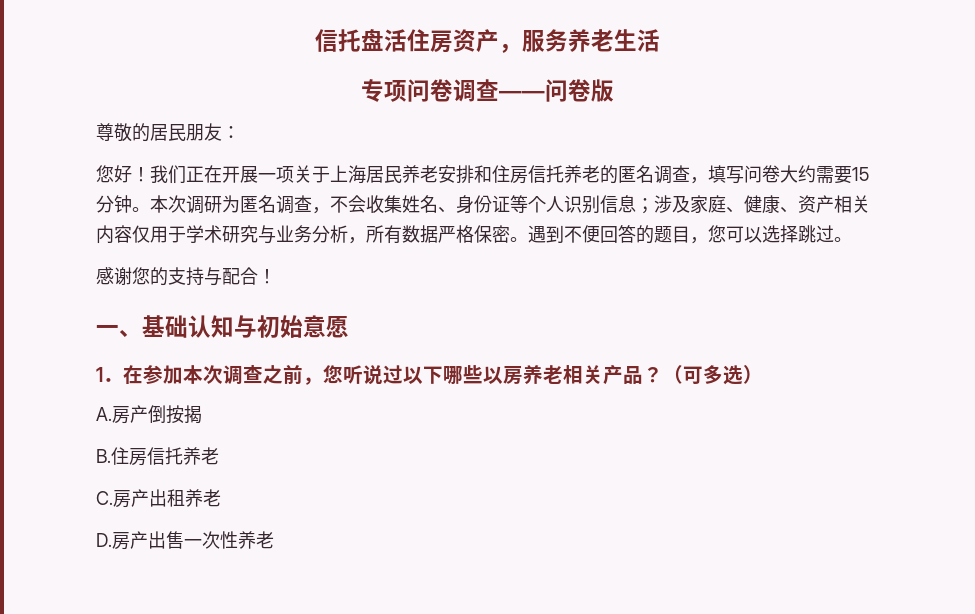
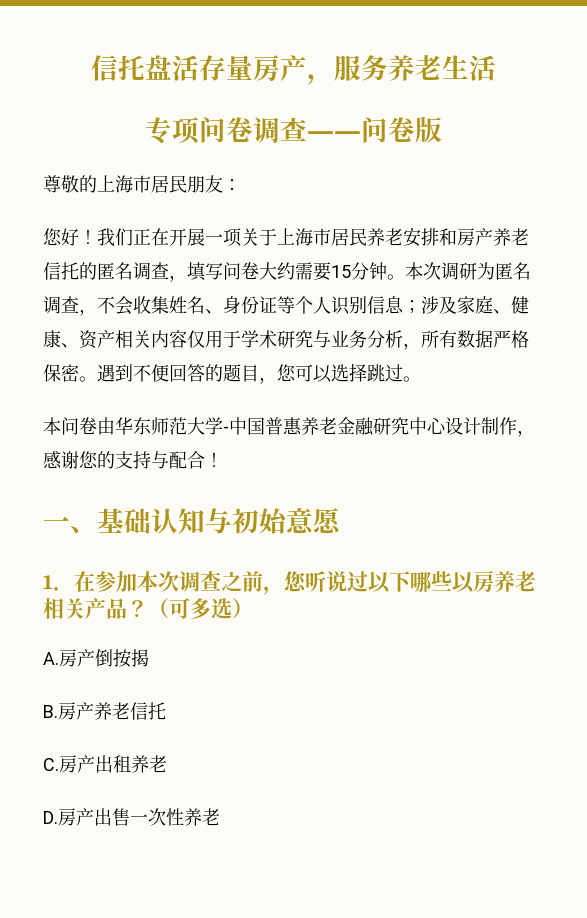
[407,29,476,53] 住房资 -> [199,55,280,81] 存量房
(150, 132) none -> [97,175,151,193] 上海市
(366, 174) none -> [313,228,331,246] 市
[492,165,600,184] 住房信托养老 -> [457,228,529,246] [43,262,79,280] 房产养老信托
(852, 239) none -> [43,417,535,437] 本问卷由华东师范大学-中国普惠养老金融研究中心设计制作，
[111,447,219,466] 住房信托养老 -> [58,702,166,720] 房产养老信托

